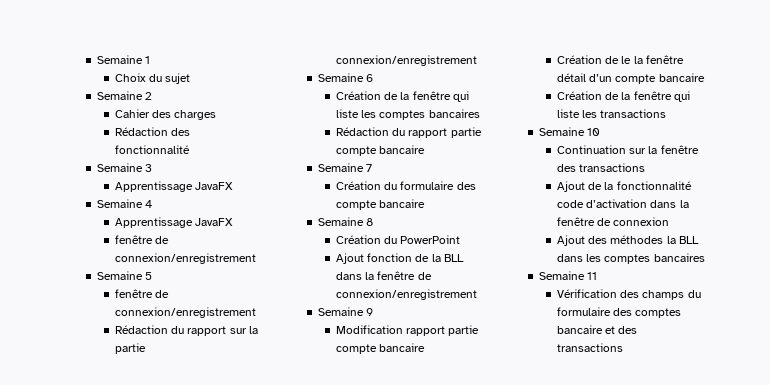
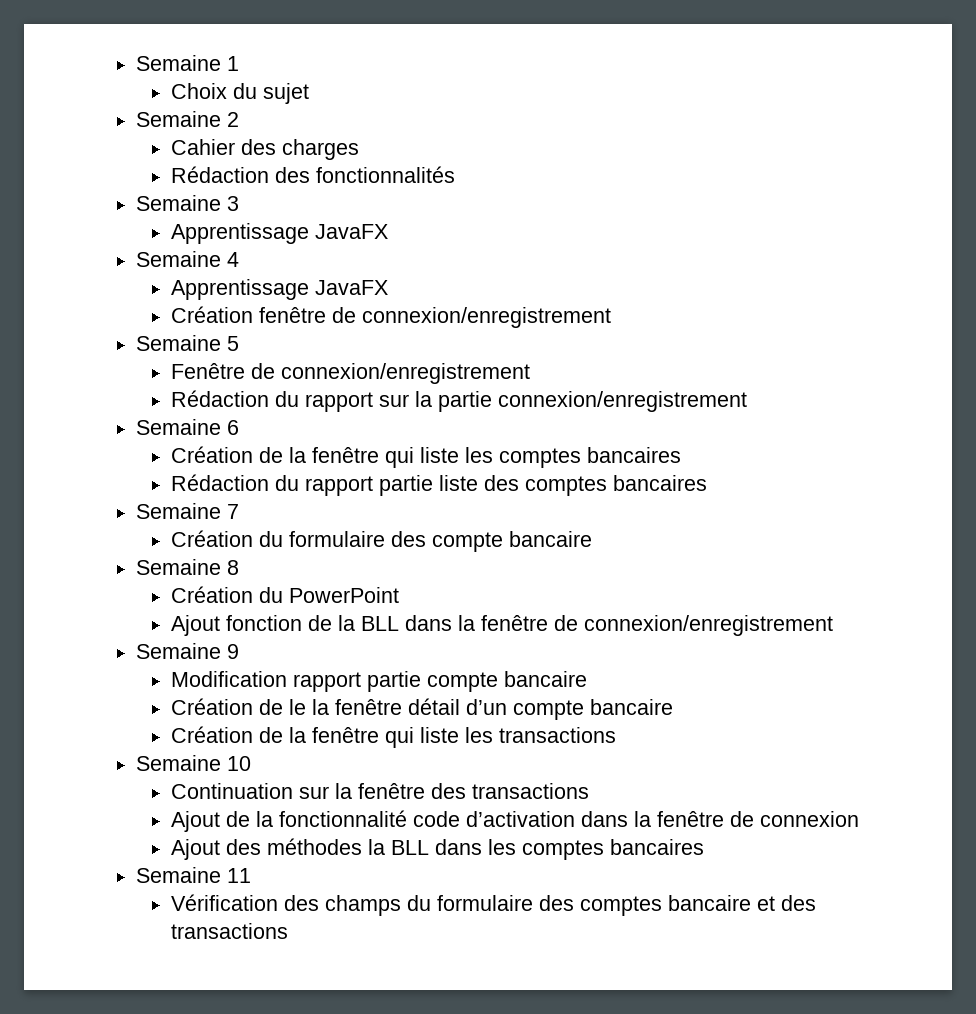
[114,145,190,154] fonctionnalité -> [316,166,456,183] fonctionnalités
(234, 222) none -> [171,306,254,323] Création
[114,289,153,298] fenêtre -> [171,363,246,379] Fenêtre
[335,145,426,156] compte bancaire -> [439,475,708,496] liste des comptes bancaires

